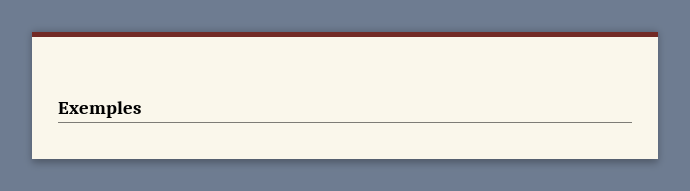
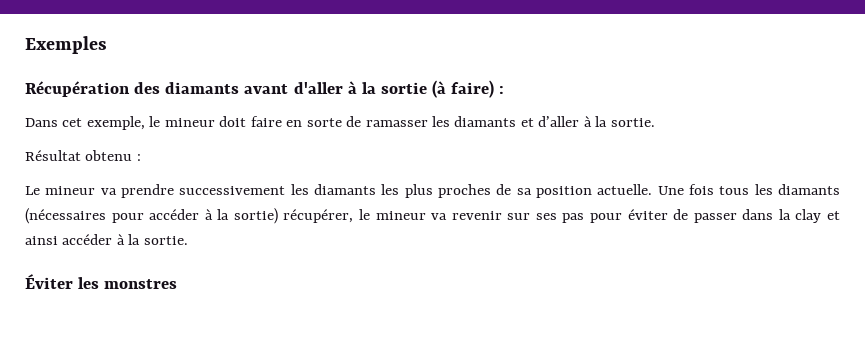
(141, 109) none -> [25,80,505,98] [25,116,655,130] [25,150,141,161] [25,184,841,198] [25,208,840,224] [25,234,188,245] [25,274,178,289] // Récupération des diamants avant d'aller à la sortie (à faire) : // Dans cet exemple, le mineur doit faire en sorte de ramasser les diamants et d’aller à la sortie. // Résultat obtenu : // Le mineur va prendre successivement les diamants les plus proches de sa position actuelle. Une fois tous les diamants (nécessaires pour accéder à la sortie) récupérer, le mineur va revenir sur ses pas pour éviter de passer dans la clay et ainsi accéder à la sortie. // Éviter les monstres

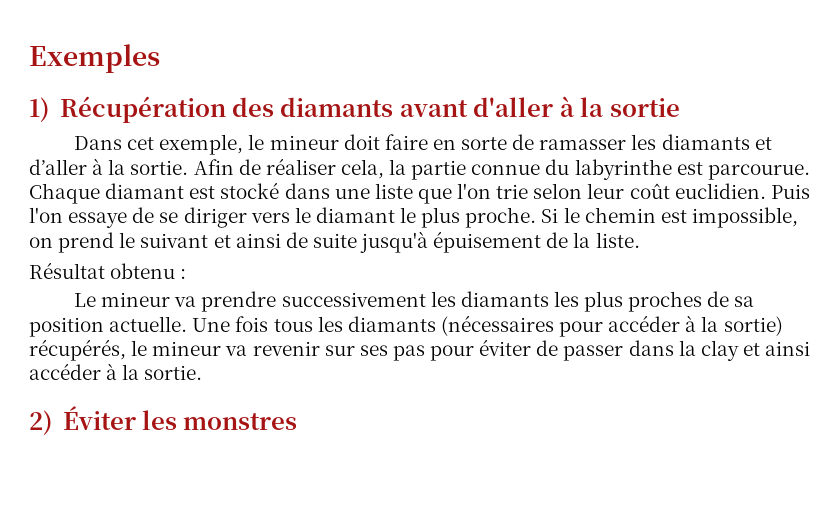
(107, 45) none -> [29,97,50,122] 1)
[432,80,505,98] (à faire) : -> (680, 107) none
(655, 122) none -> [193,158,810,180] [29,182,810,204] [29,207,798,228] [29,231,640,253] Afin de réaliser cela, la partie connue du labyrinthe est parcourue. Chaque diamant est stocké dans une liste que l'on trie selon leur coût euclidien. Puis l'on essaye de se diriger vers le diamant le plus proche. Si le chemin est impossible, on prend le suivant et ainsi de suite jusqu'à épuisement de la liste.
[283,209,354,223] récupérer, -> [29,339,126,361] récupérés,
(188, 240) none -> [29,410,53,435] 2)

